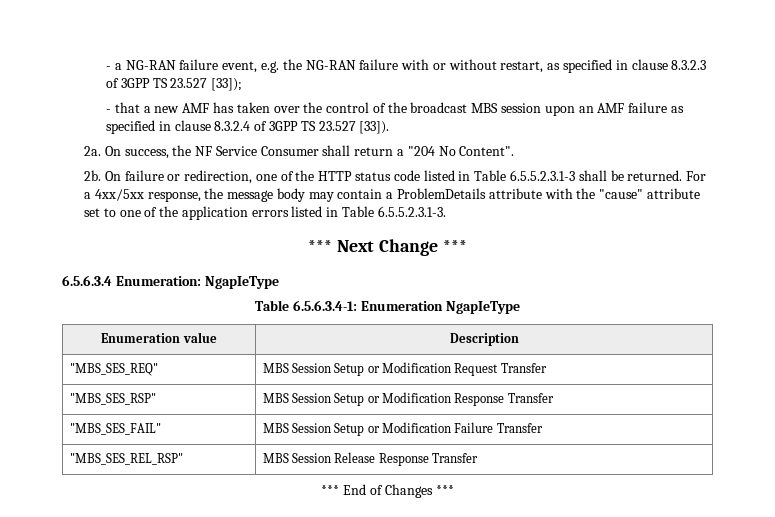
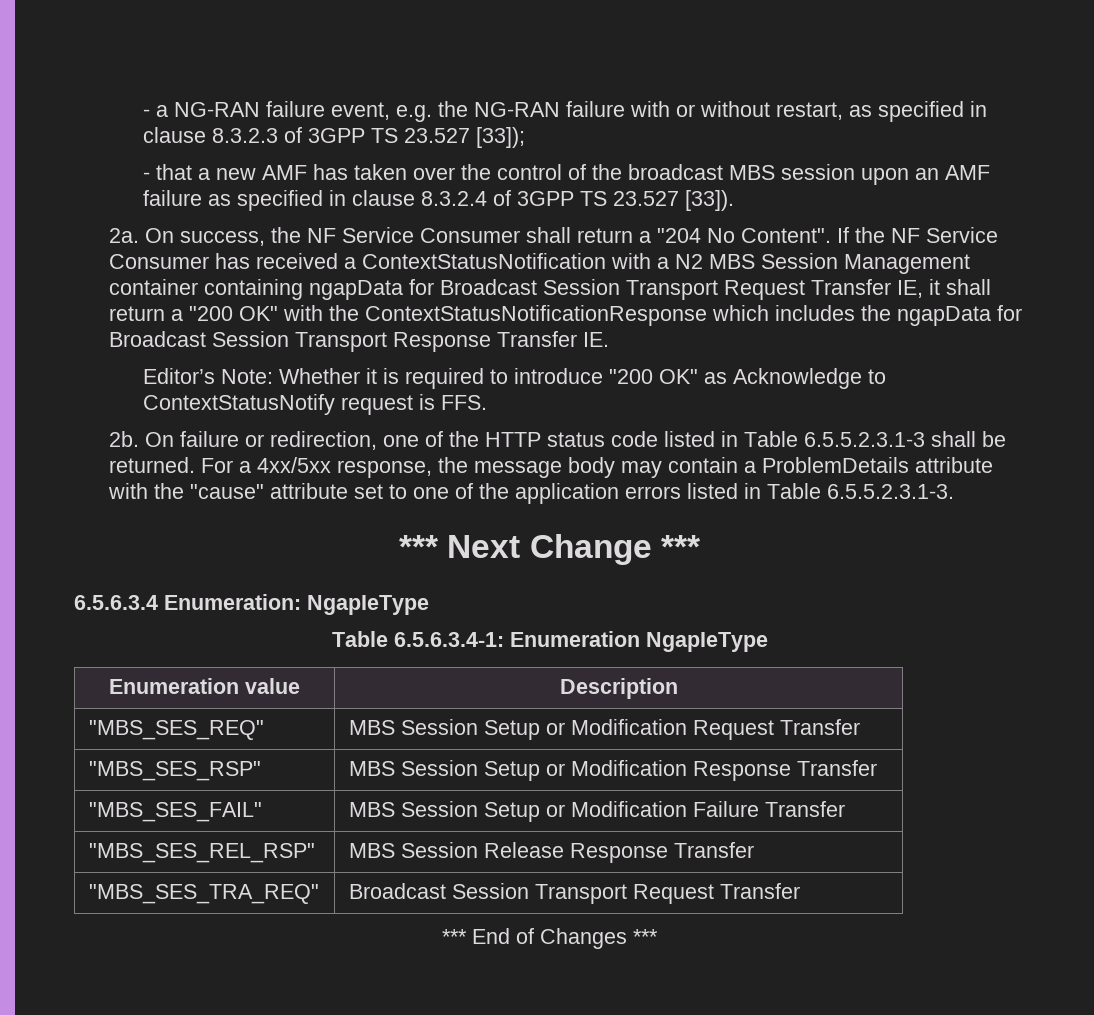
(515, 151) none -> [836,227,998,243] [108,253,970,274] [108,279,991,300] [108,305,1022,326] [108,331,609,352] [143,368,887,389] [143,394,488,415] If the NF Service Consumer has received a ContextStatusNotification with a N2 MBS Session Management container containing ngapData for Broadcast Session Transport Request Transfer IE, it shall return a "200 OK" with the ContextStatusNotificationResponse which includes the ngapData for Broadcast Session Transport Response Transfer IE. // Editor’s Note: Whether it is required to introduce "200 OK" as Acknowledge to ContextStatusNotify request is FFS.
(479, 458) none -> [88,884,319,904] [348,883,800,904] // "MBS_SES_TRA_REQ" | Broadcast Session Transport Request Transfer

